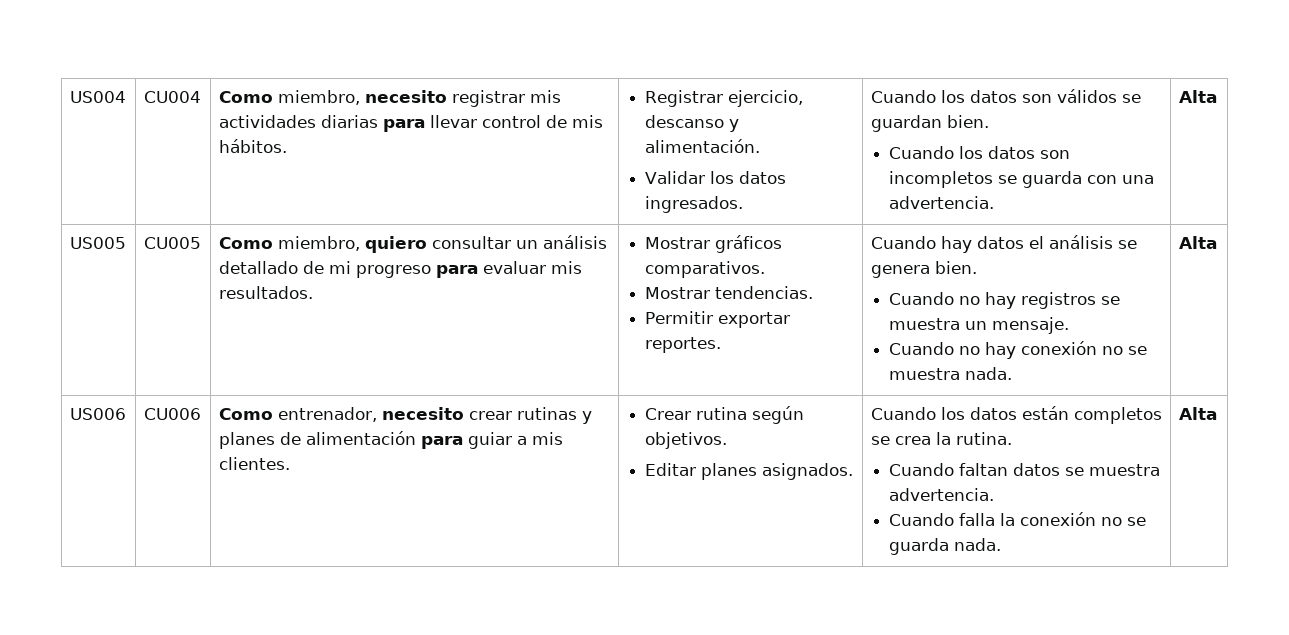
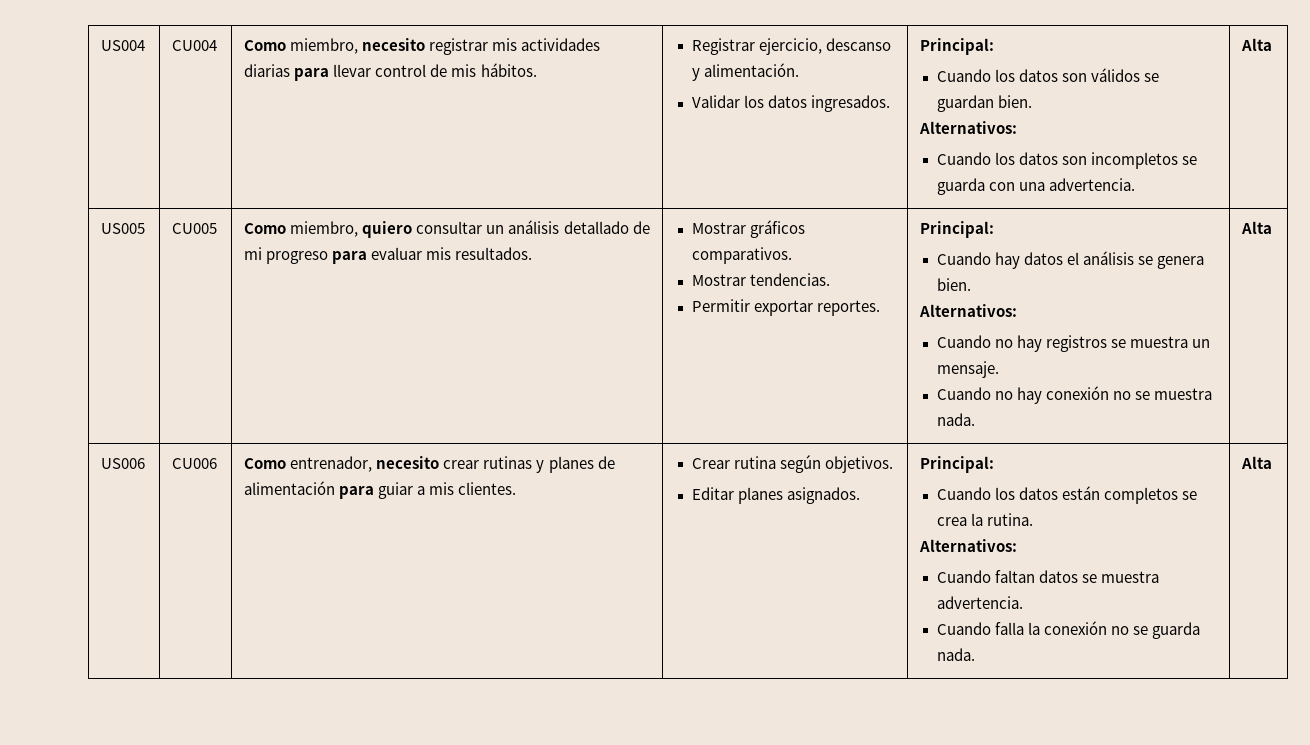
(744, 204) none -> [920,38,995,55] Principal: //
(989, 121) none -> [919,121,1018,134] // Alternativos:
(722, 345) none -> [920,221,995,238] Principal: //
(977, 267) none -> [919,304,1018,317] // Alternativos:
(854, 471) none -> [920,456,995,473] Principal: //
(1012, 438) none -> [919,539,1018,552] // Alternativos:

